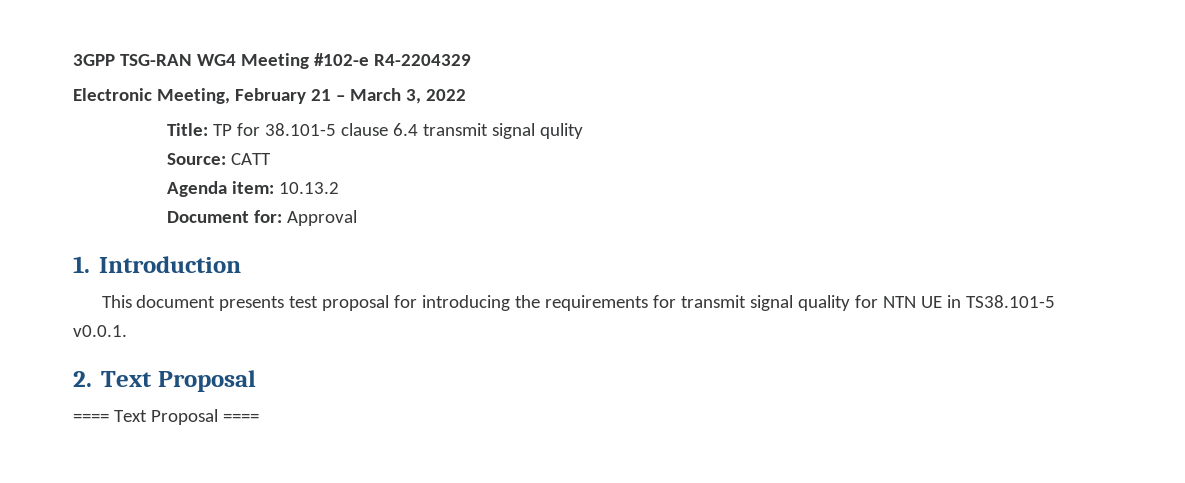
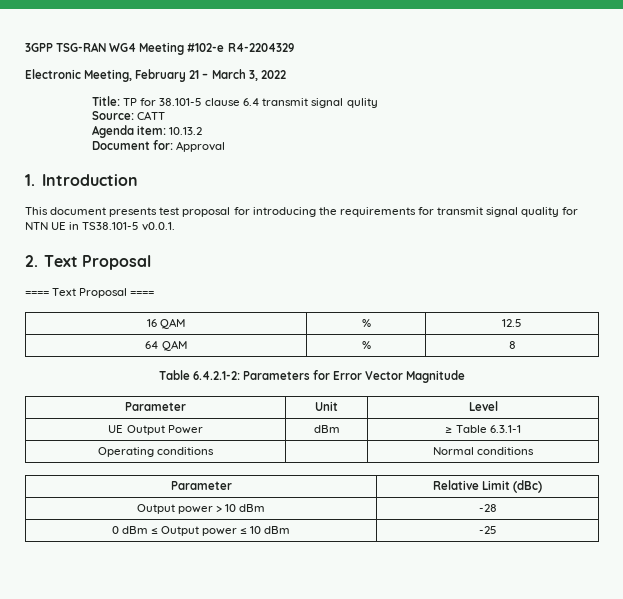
(259, 417) none -> [146,318,186,329] [361,319,371,327] [502,319,522,327] [145,340,187,351] [361,341,371,349] [508,341,516,349] [158,370,466,383] [125,402,186,411] [315,401,338,411] [468,401,498,411] [108,425,203,435] [313,425,340,433] [445,425,521,433] [97,447,215,457] [432,447,535,455] [170,481,232,490] [432,480,543,493] [136,504,266,514] [478,504,497,512] [111,526,291,536] [478,526,497,534] // 16 QAM | % | 12.5 // 64 QAM | % | 8 // Table 6.4.2.1-2: Parameters for Error Vector Magnitude // Parameter | Unit | Level // UE Output Power | dBm | ≥ Table 6.3.1-1 // Operating conditions | | Normal conditions // Parameter | Relative Limit (dBc) // Output power > 10 dBm | -28 // 0 dBm ≤ Output power ≤ 10 dBm | -25

